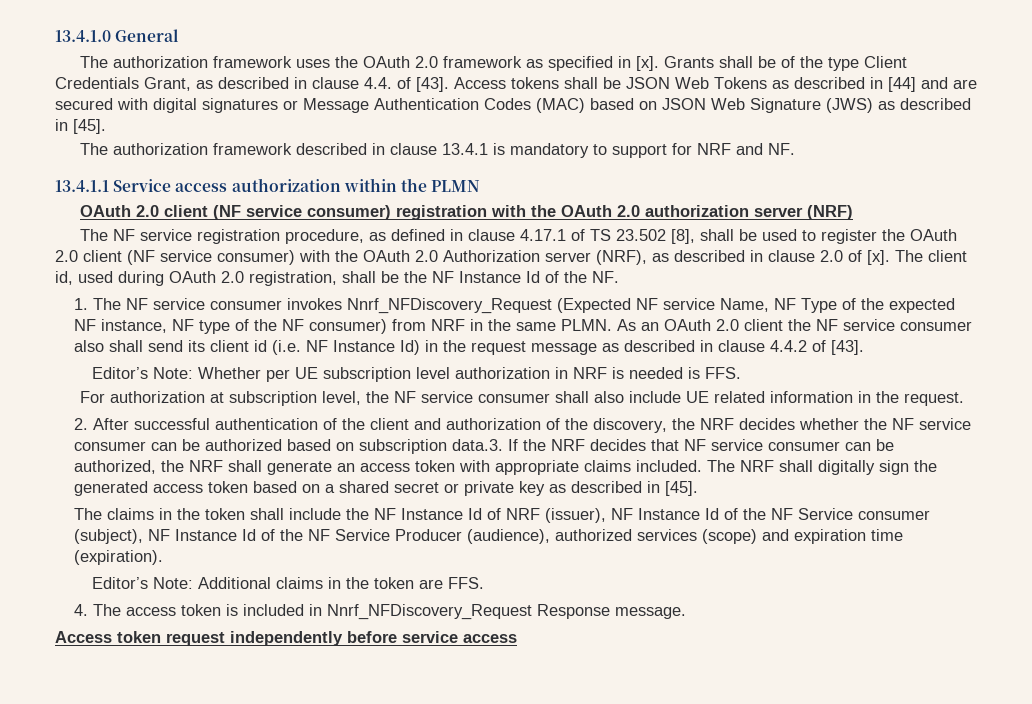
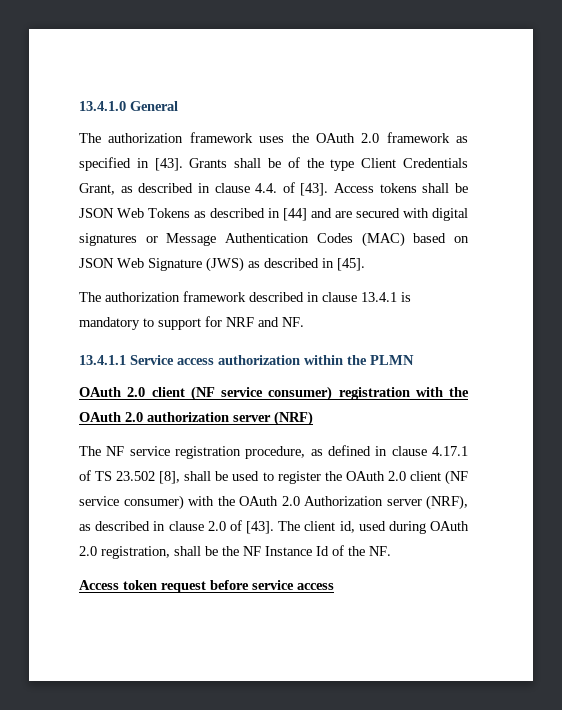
[636,56,660,71] [x]. -> [154,158,183,171] [43].
[867,250,890,265] [x]. -> [246,521,274,534] [43].
[73,298,955,314] [73,319,972,334] [73,340,864,355] [92,367,742,382] [80,391,965,406] [73,418,971,433] [73,439,894,454] [73,460,937,475] [73,481,698,496] [73,508,930,523] [73,529,903,544] [73,550,163,565] [92,577,485,589] [73,604,686,620] // 1. The NF service consumer invokes Nnrf_NFDiscovery_Request (Expected NF service Name, NF Type of the expected NF instance, NF type of the NF consumer) from NRF in the same PLMN. As an OAuth 2.0 client the NF service consumer also shall send its client id (i.e. NF Instance Id) in the request message as described in clause 4.4.2 of [43]. // Editor’s Note: Whether per UE subscription level authorization in NRF is needed is FFS. // For authorization at subscription level, the NF service consumer shall also include UE related information in the request. // 2. After successful authentication of the client and authorization of the discovery, the NRF decides whether the NF service consumer can be authorized based on subscription data.3. If the NRF decides that NF service consumer can be authorized, the NRF shall generate an access token with appropriate claims included. The NRF shall digitally sign the generated access token based on a shared secret or private key as described in [45]. // The claims in the token shall include the NF Instance Id of NRF (issuer), NF Instance Id of the NF Service consumer (subject), NF Instance Id of the NF Service Producer (audience), authorized services (scope) and expiration time (expiration). // Editor’s Note: Additional claims in the token are FFS. // 4. The access token is included in Nnrf_NFDiscovery_Request Response message. -> (391, 551) none
[230,631,343,646] independently -> (206, 587) none

